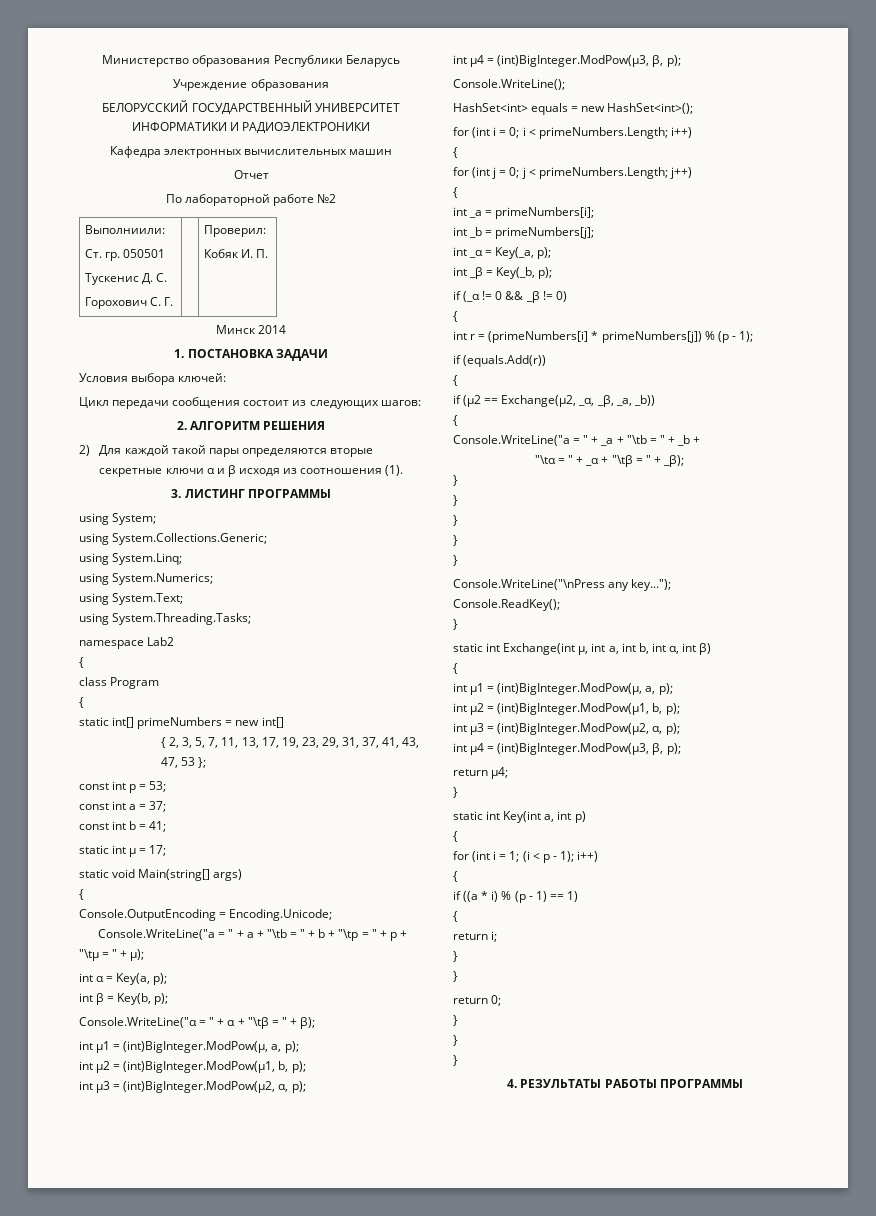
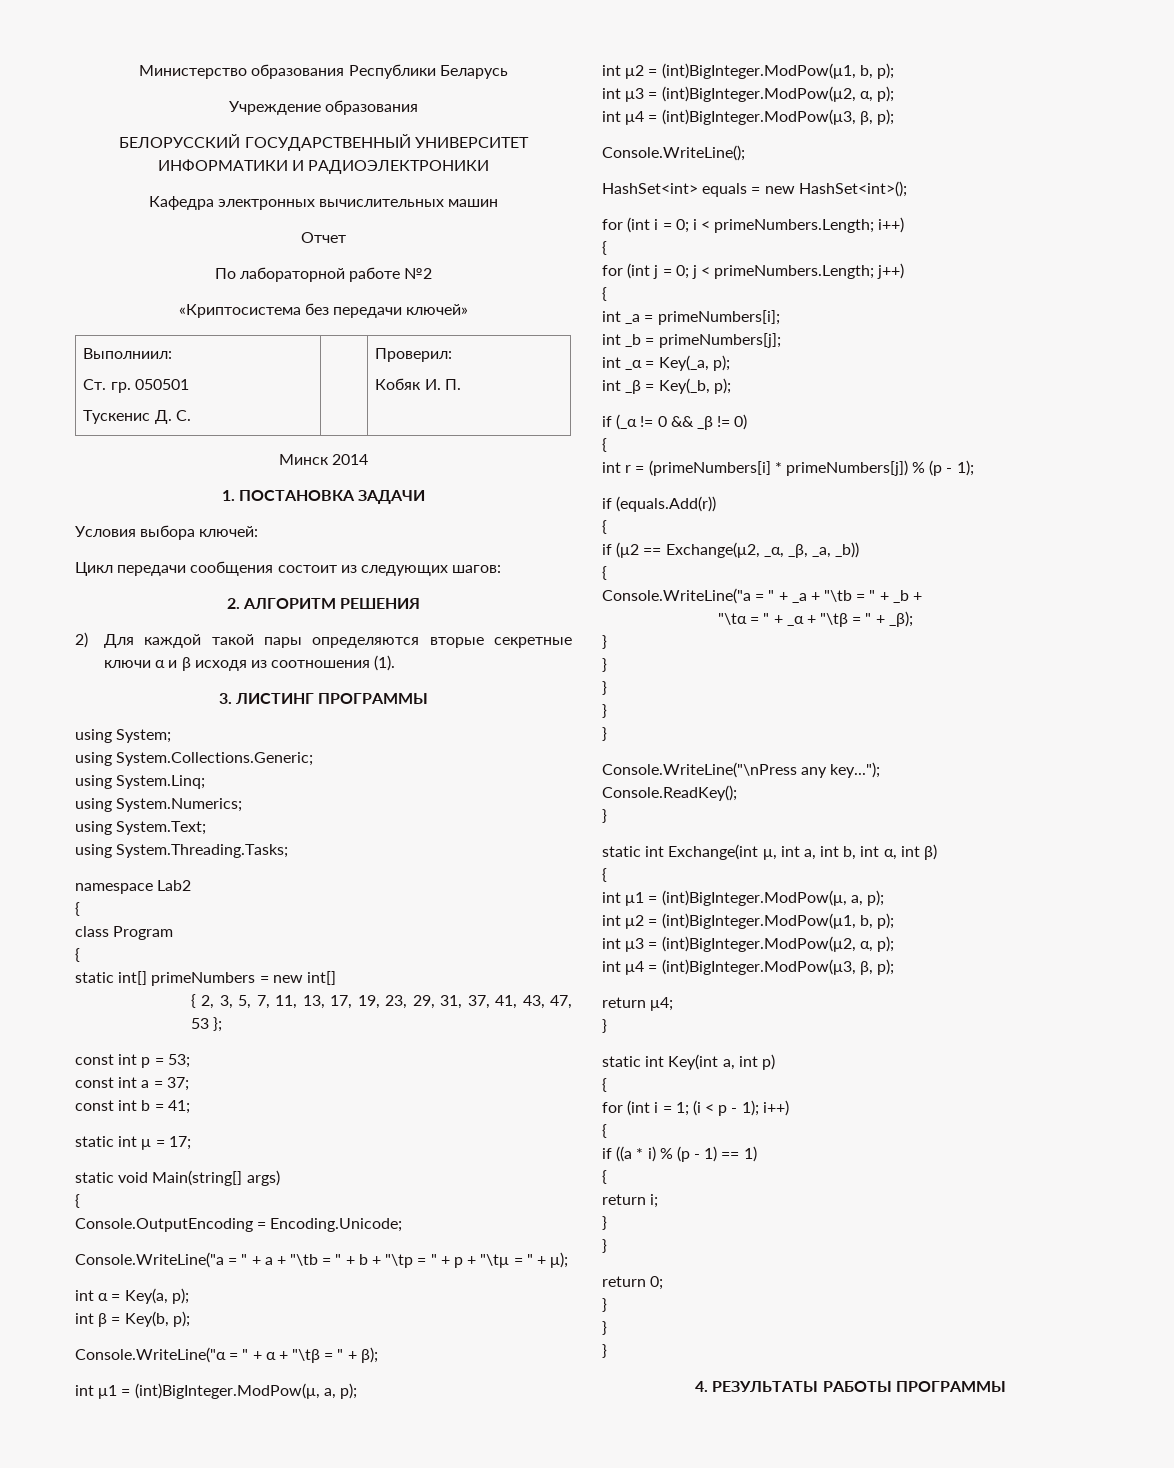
[84,225,165,234] // Выполниили: -> [178,303,469,318] [83,348,173,359] // «Криптосистема без передачи ключей» // Выполниил:
[84,297,173,309] // Горохович С. Г. -> (191, 415) none

